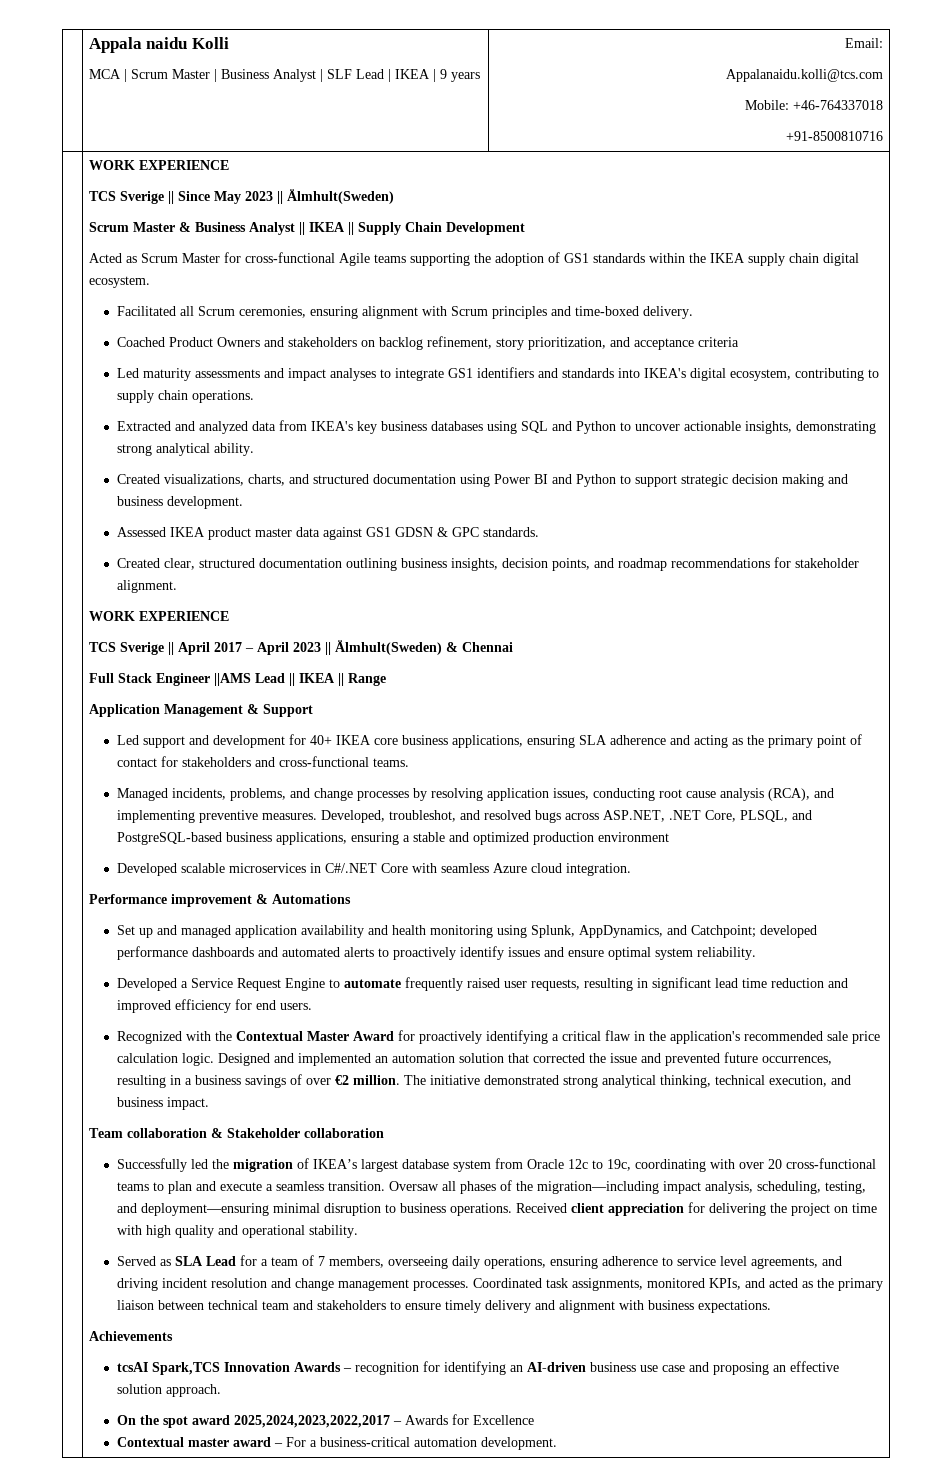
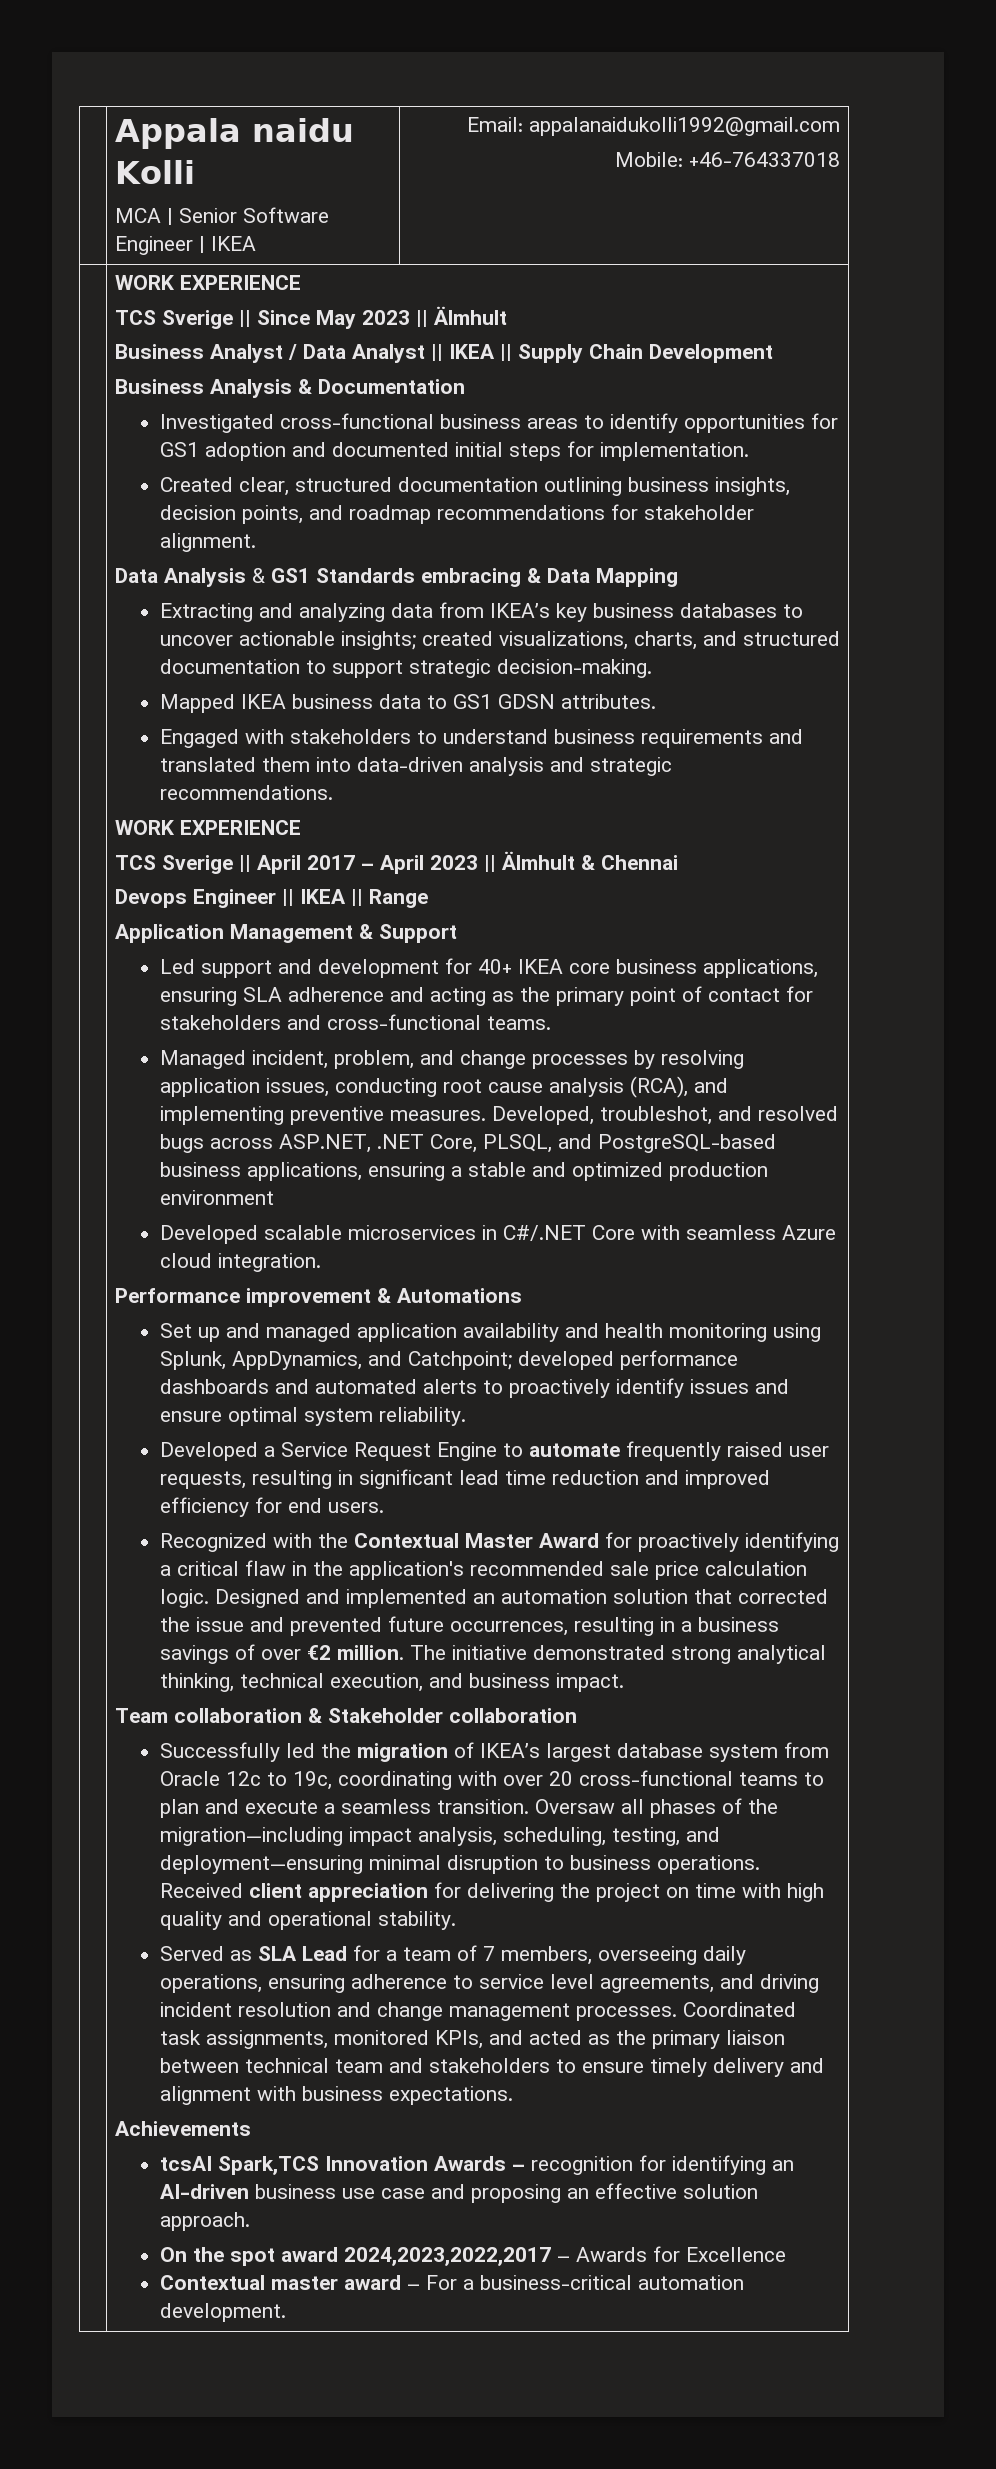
[130,69,384,82] Scrum Master | Business Analyst | SLF Lead -> [178,207,329,223] [114,236,193,255] Senior Software Engineer
[432,69,480,82] | 9 years -> (256, 243) none
[726,69,884,82] // Appalanaidu.kolli@tcs.com -> [529,117,841,136] appalanaidukolli1992@gmail.com
[786,131,884,141] // +91-8500810716 -> (841, 159) none
[286,189,394,204] [88,222,246,232] Älmhult(Sweden) // Scrum Master & Business -> [432,306,507,325] [114,344,346,363] Älmhult // Business Analyst / Data
[88,252,859,266] [88,276,150,288] [116,306,693,319] [116,336,739,350] [116,367,879,381] [116,390,254,403] [116,420,876,434] [116,443,254,456] [116,474,848,487] [116,496,243,509] [116,527,539,540] Acted as Scrum Master for cross-functional Agile teams supporting the adoption of GS1 standards within the IKEA supply chain digital ecosystem. // Facilitated all Scrum ceremonies, ensuring alignment with Scrum principles and time-boxed delivery. // Coached Product Owners and stakeholders on backlog refinement, story prioritization, and acceptance criteria // Led maturity assessments and impact analyses to integrate GS1 identifiers and standards into IKEA's digital ecosystem, contributing to supply chain operations. // Extracted and analyzed data from IKEA's key business databases using SQL and Python to uncover actionable insights, demonstrating strong analytical ability. // Created visualizations, charts, and structured documentation using Power BI and Python to support strategic decision making and business development. // Assessed IKEA product master data against GS1 GDSN & GPC standards. -> [114,379,465,398] [160,413,839,433] [160,441,750,461] Business Analysis & Documentation // Investigated cross-functional business areas to identify opportunities for GS1 adoption and documented initial steps for implementation.
(177, 586) none -> [114,568,678,587] [160,602,804,622] [160,631,841,650] [160,659,653,678] [160,694,657,713] [160,729,804,748] [160,757,673,776] [160,785,334,800] // Data Analysis & GS1 Standards embracing & Data Mapping // Extracting and analyzing data from IKEA’s key business databases to uncover actionable insights; created visualizations, charts, and structured documentation to support strategic decision-making. // Mapped IKEA business data to GS1 GDSN attributes. // Engaged with stakeholders to understand business requirements and translated them into data-driven analysis and strategic recommendations.
[334,640,442,655] Älmhult(Sweden) -> [500,851,575,870] Älmhult
[88,673,285,686] Full Stack Engineer ||AMS Lead -> [114,889,276,908] Devops Engineer
[171,788,286,801] incidents, problems, -> [252,1050,415,1069] incident, problem,
[233,1415,390,1428] 2025,2024,2023,2022,2017 -> [344,2247,552,2266] 2024,2023,2022,2017

